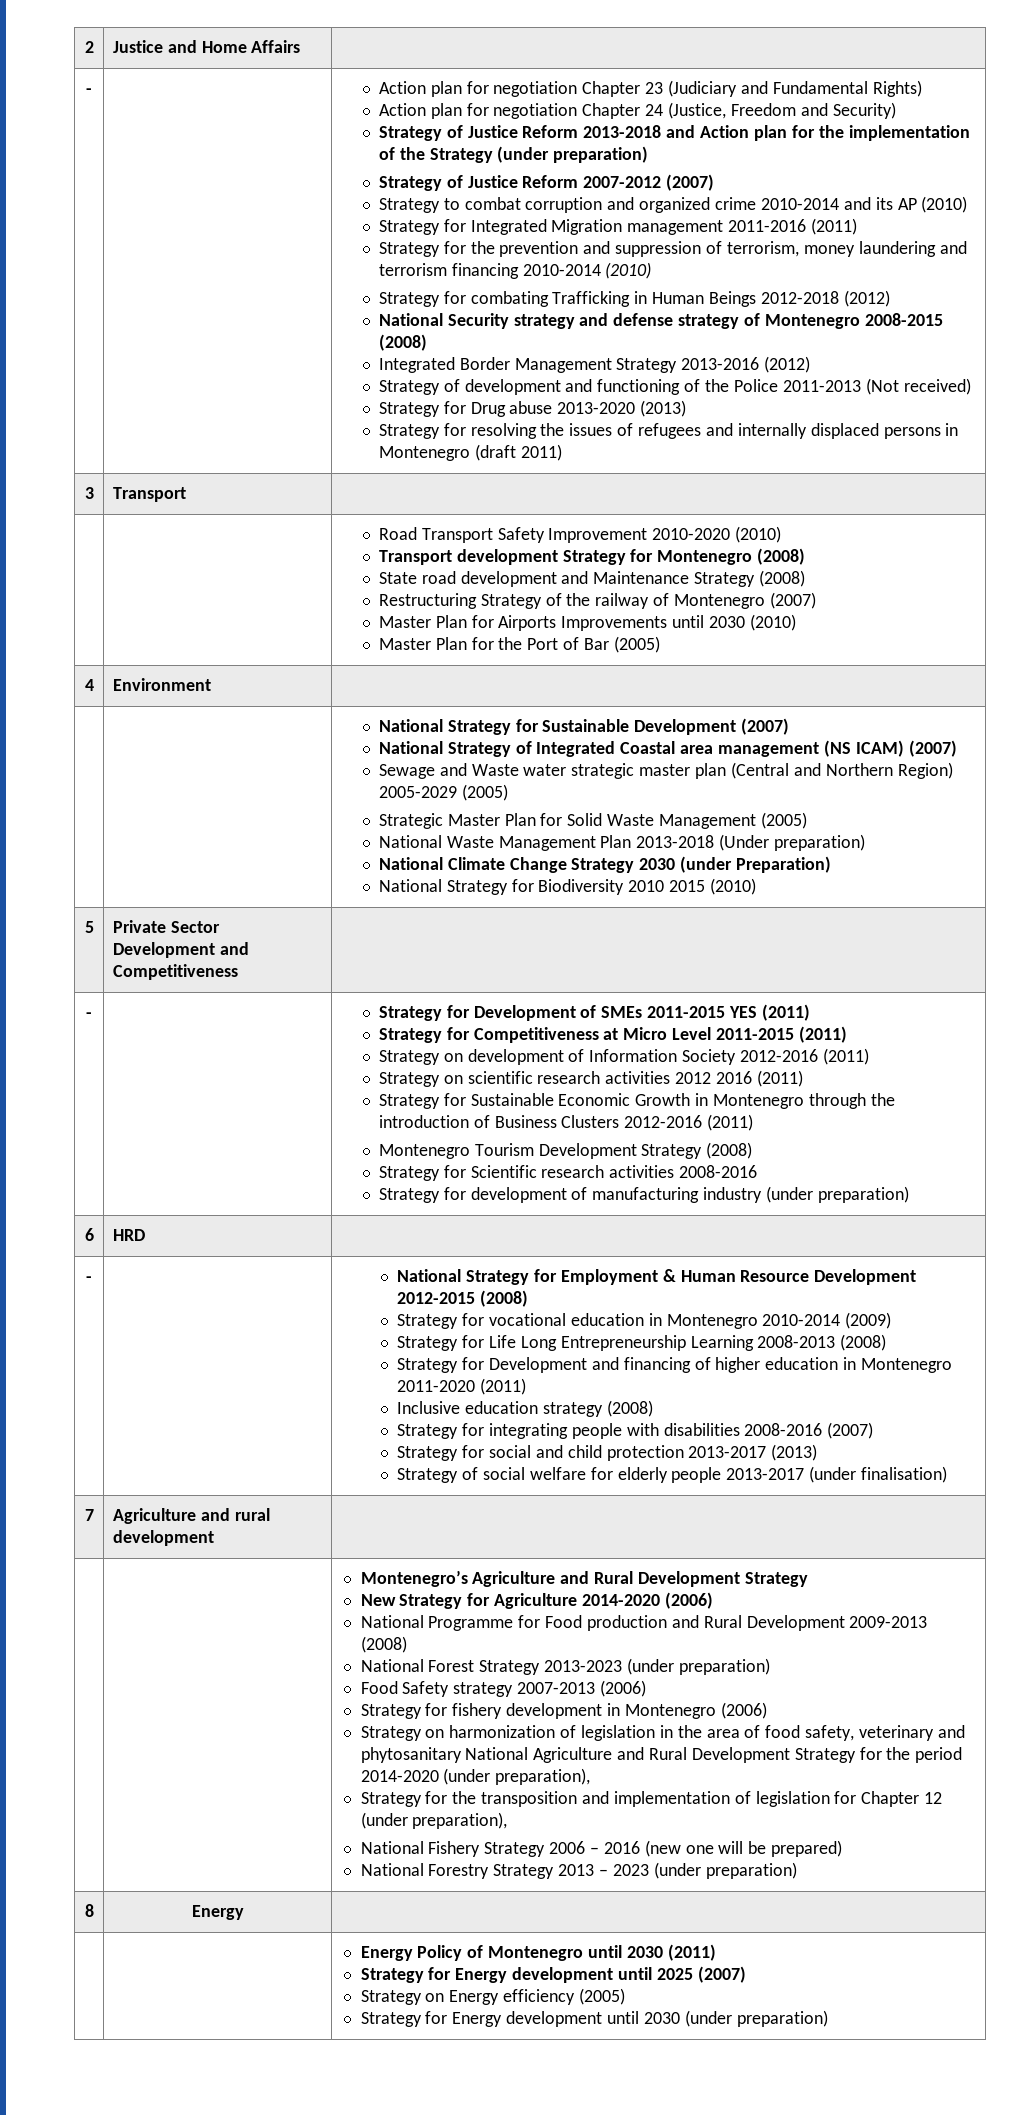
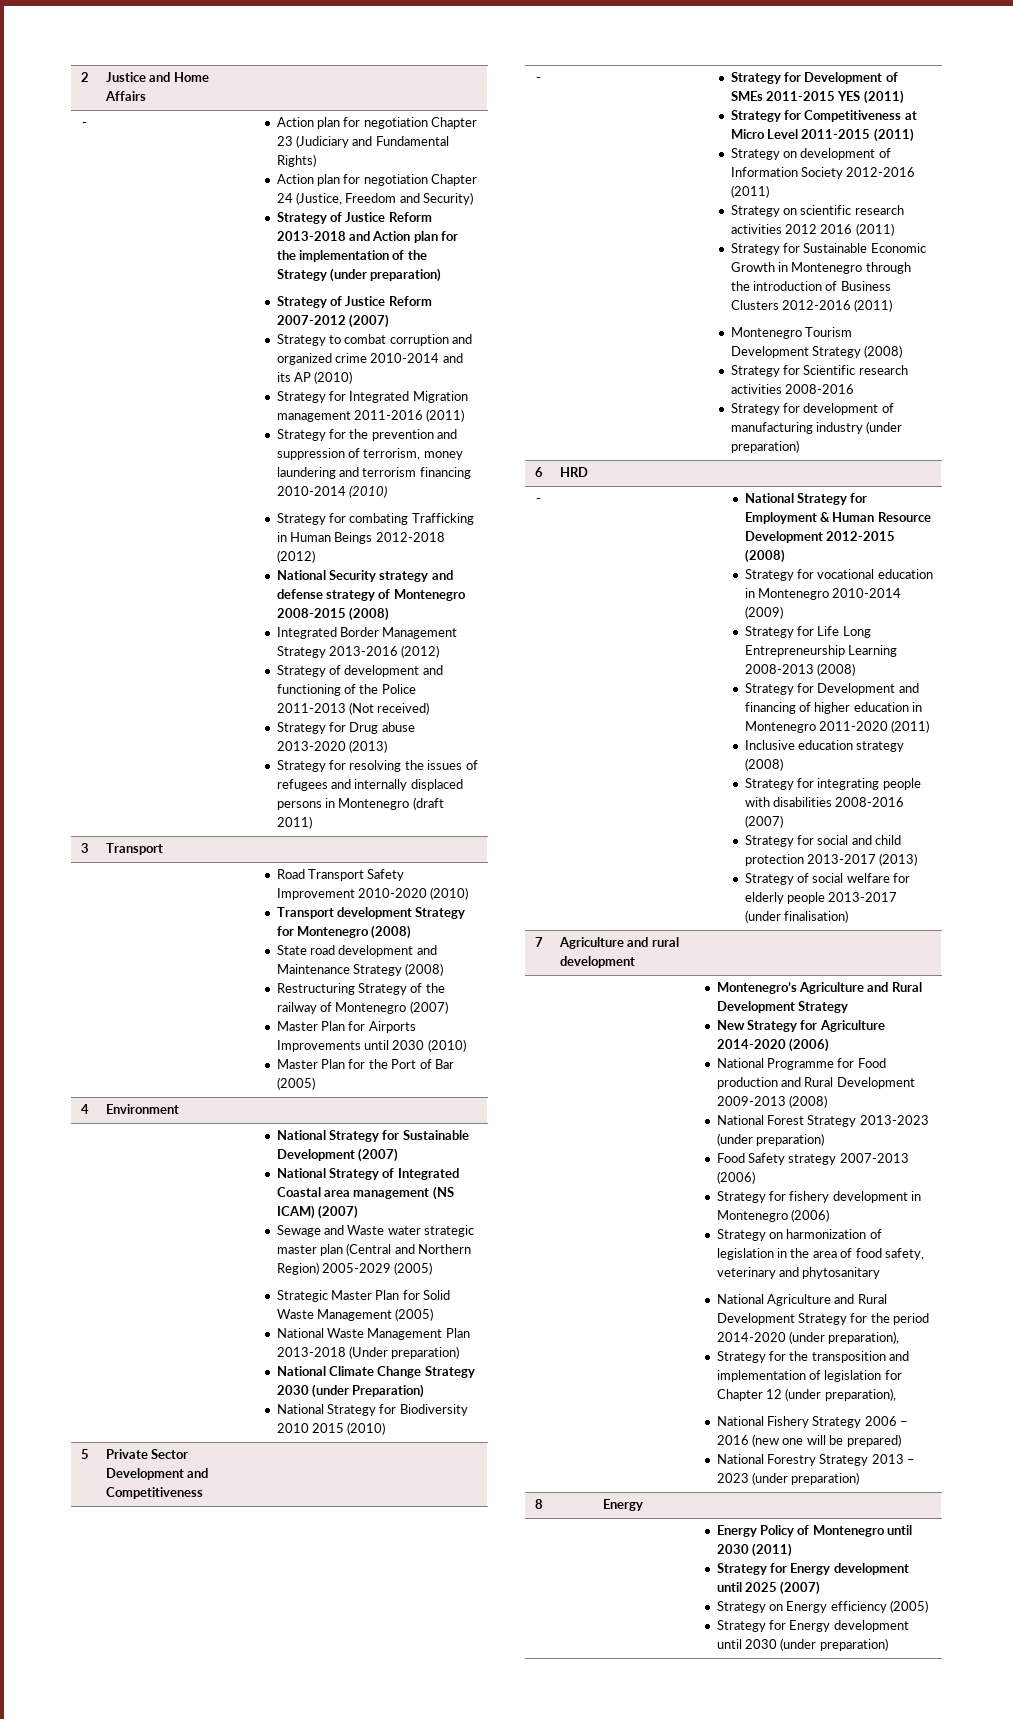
(462, 1755) none -> (881, 1273) //

